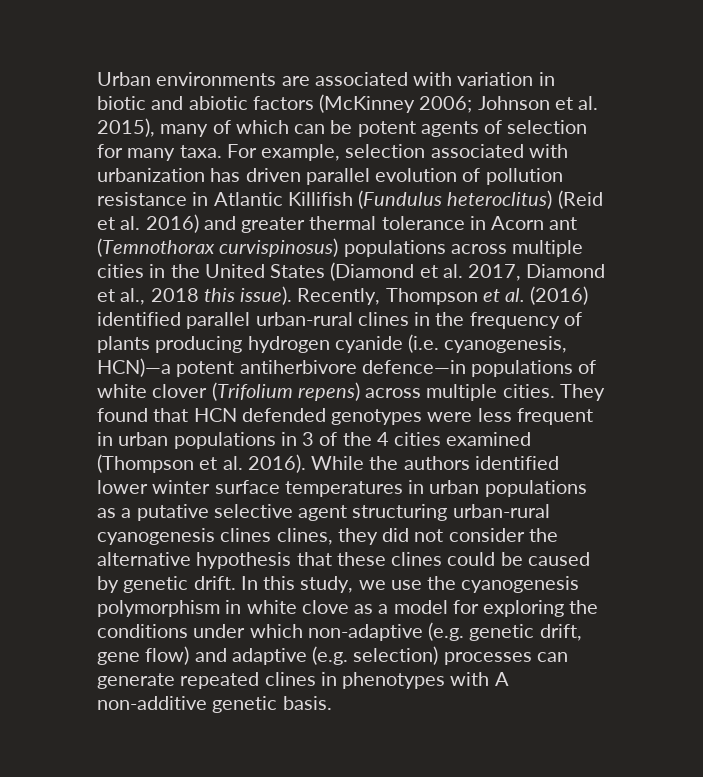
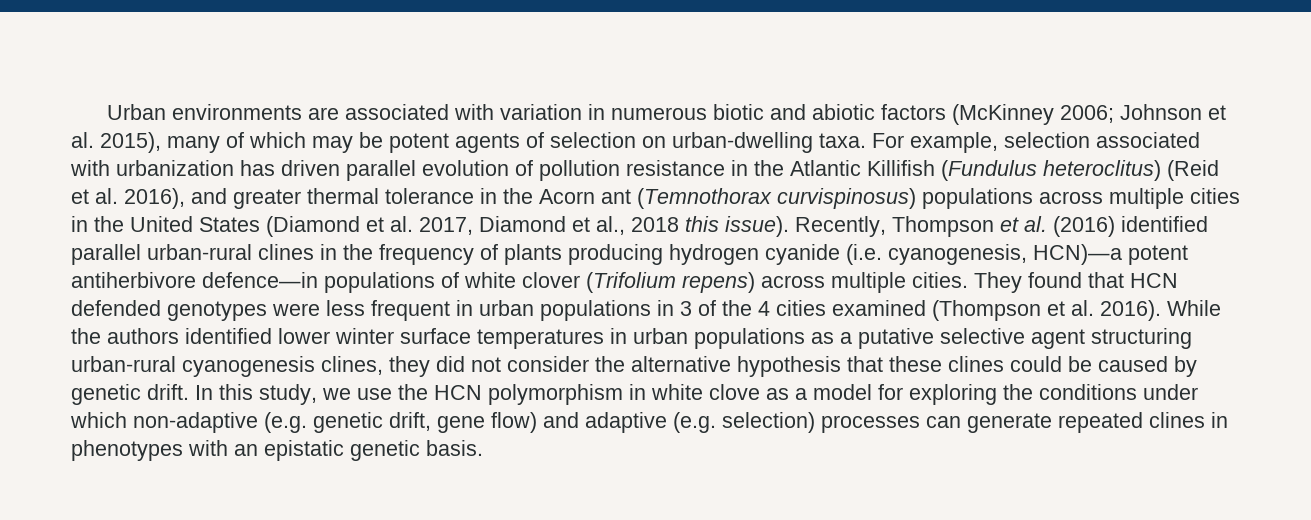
(555, 79) none -> [610,107,707,120] numerous
[294,124,326,134] can -> [312,136,353,153] may
[97,144,176,161] for many -> [642,132,813,153] on urban-dwelling
(209, 199) none -> [754,160,784,176] the
[145,214,199,233] 2016) -> [124,188,185,209] 2016),
(486, 223) none -> [503,188,533,204] the
[220,528,272,542] clines -> (315, 366) none
[461,576,580,593] cyanogenesis -> [434,385,482,400] HCN
[494,672,509,686] [97,696,207,710] A non-additive -> [234,440,344,461] an epistatic

